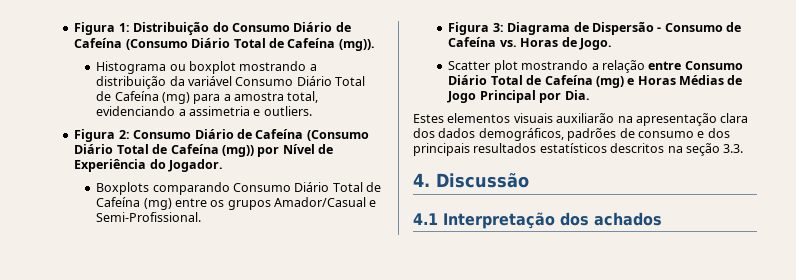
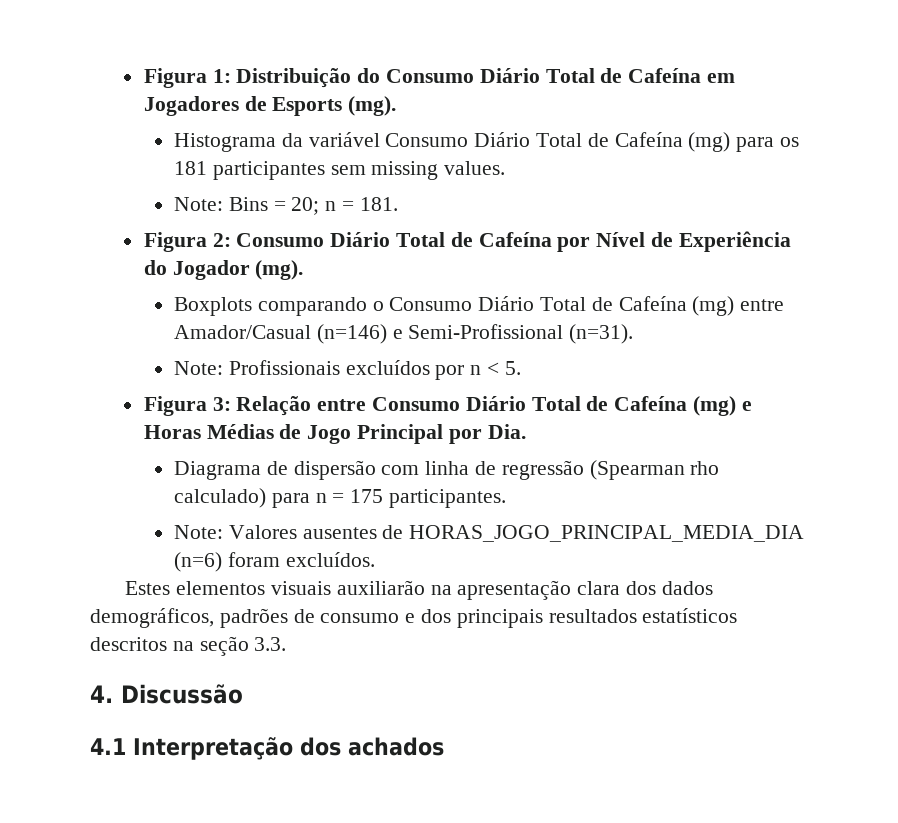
[335,22,351,32] [74,38,375,51] [96,61,317,74] [96,76,167,89] de Cafeína (Consumo Diário Total de Cafeína (mg)). // Histograma ou boxplot mostrando a distribuição -> [545,68,736,83] [143,96,397,116] [174,133,277,152] Total de Cafeína em Jogadores de Esports (mg). // Histograma
[223,91,319,103] [96,106,312,116] a amostra total, evidenciando a assimetria e outliers. -> [780,137,800,147] [174,161,506,180] [174,197,398,215] os 181 participantes sem missing values. // Note: Bins = 20; n = 181.
[236,129,369,141] [74,144,254,157] de Cafeína (Consumo Diário Total de Cafeína (mg)) -> [396,232,552,247] Total de Cafeína
[168,159,224,172] Jogador. -> [172,260,304,280] Jogador (mg).
(230, 188) none -> [372,301,384,311] o
[210,197,377,210] [96,212,202,222] [448,22,742,35] [448,37,612,50] [448,60,645,73] os grupos Amador/Casual e Semi-Profissional. // Figura 3: Diagrama de Dispersão - Consumo de Cafeína vs. Horas de Jogo. // Scatter plot mostrando a relação -> [174,324,634,344] [174,360,521,380] [143,396,312,416] Amador/Casual (n=146) e Semi-Profissional (n=31). // Note: Profissionais excluídos por n < 5. // Figura 3: Relação
(590, 95) none -> [174,460,720,480] [174,488,507,508] [174,525,805,542] [174,552,375,572] // Diagrama de dispersão com linha de regressão (Spearman rho calculado) para n = 175 participantes. // Note: Valores ausentes de HORAS_JOGO_PRINCIPAL_MEDIA_DIA (n=6) foram excluídos.

